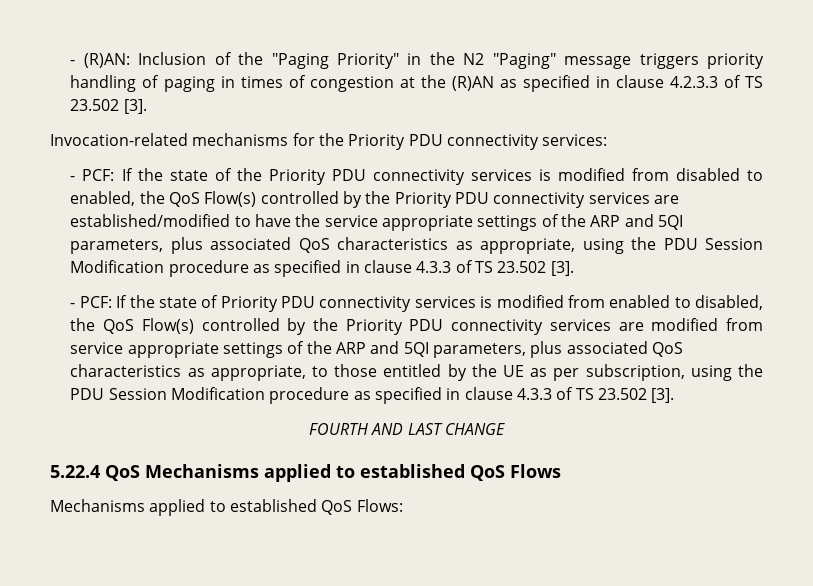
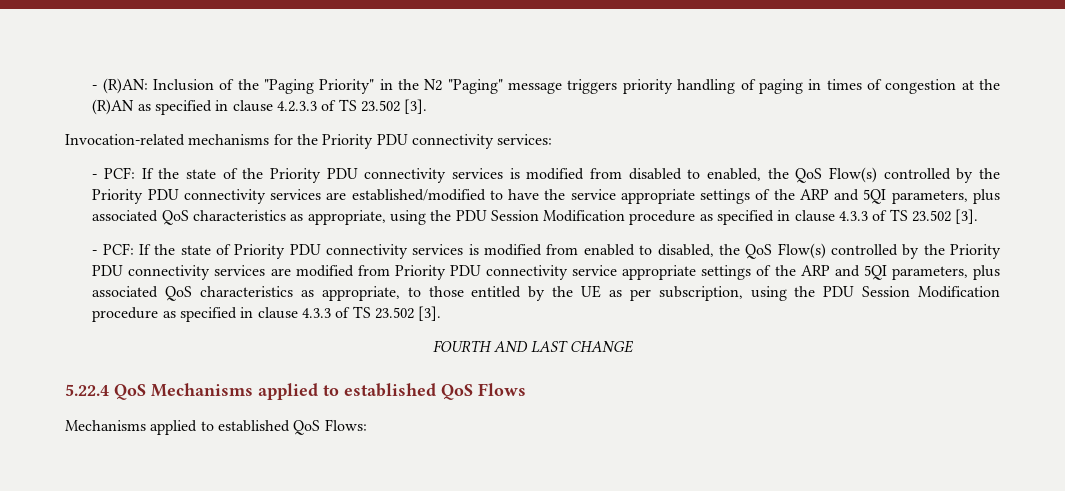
(764, 324) none -> [394,265,569,280] Priority PDU connectivity

